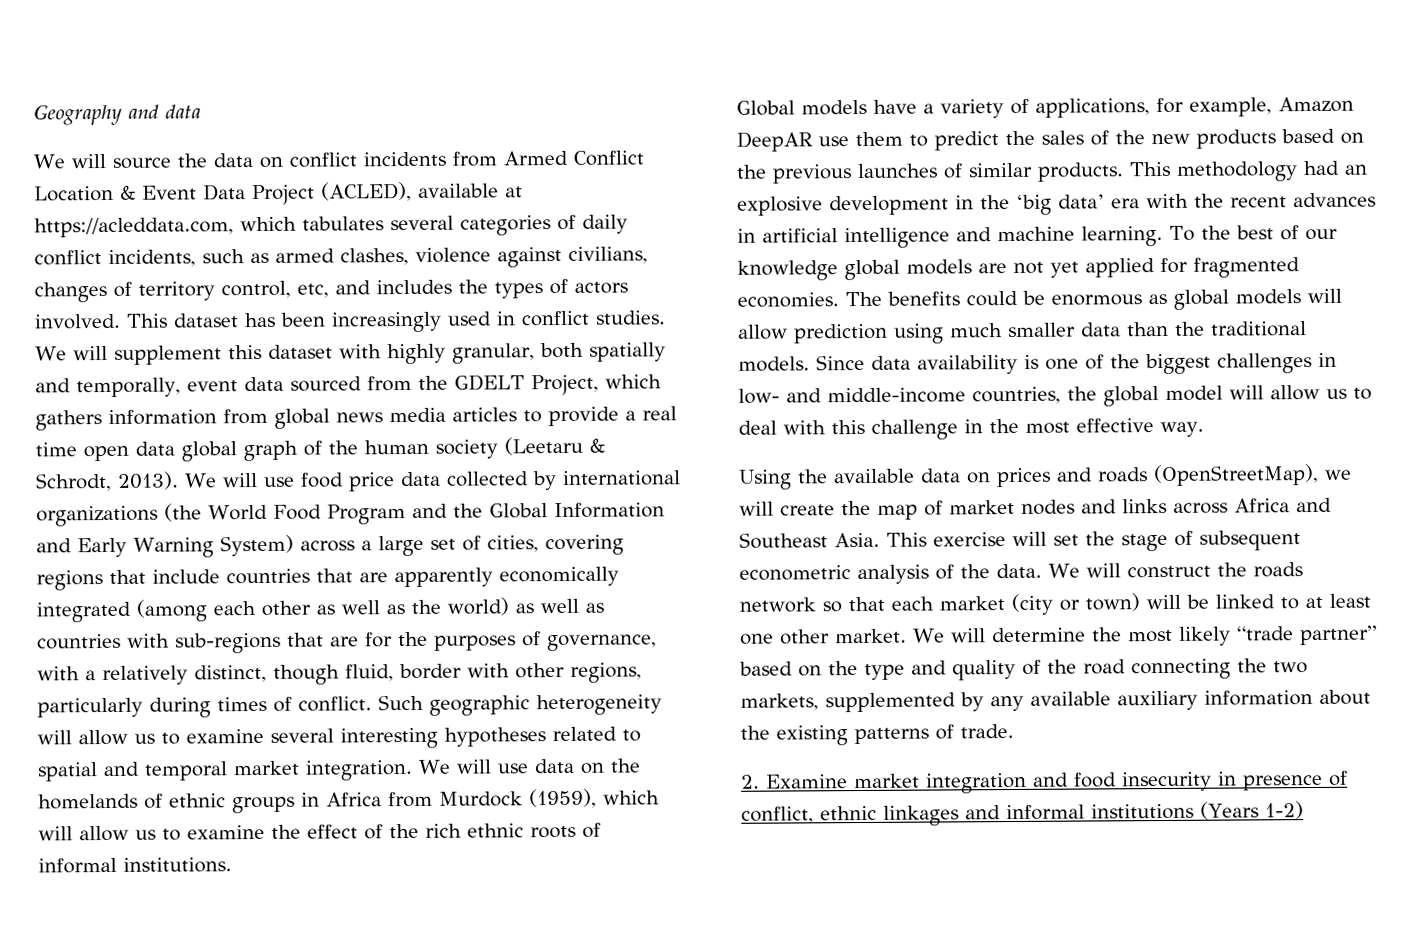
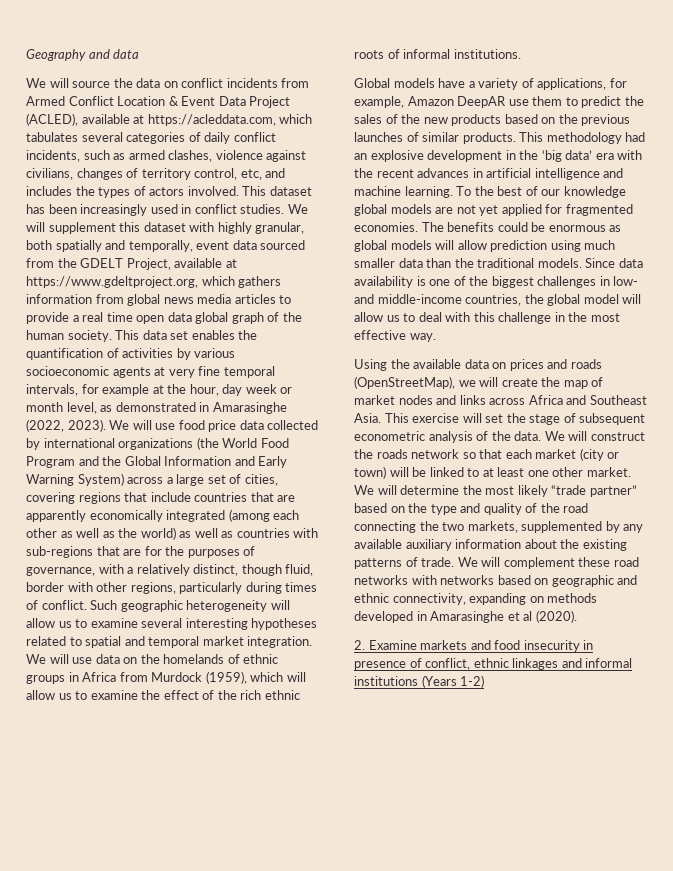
(599, 385) none -> [174,258,237,268] [26,276,198,288] available at https://www.gdeltproject.org,
[435,436,605,459] [36,471,179,492] society (Leetaru & Schrodt, 2013). -> [67,330,258,342] [26,348,236,360] [26,366,275,378] [26,384,293,396] [26,402,287,414] [26,419,106,432] society. This data set enables the quantification of activities by various socioeconomic agents at very fine temporal intervals, for example at the hour, day week or month level, as demonstrated in Amarasinghe (2022, 2023).
(1014, 731) none -> [457,557,639,569] [354,575,638,587] [354,593,598,605] [354,610,577,623] We will complement these road networks with networks based on geographic and ethnic connectivity, expanding on methods developed in Amarasinghe et al (2020).
[854,772,1027,794] market integration -> [420,640,468,650] markets

